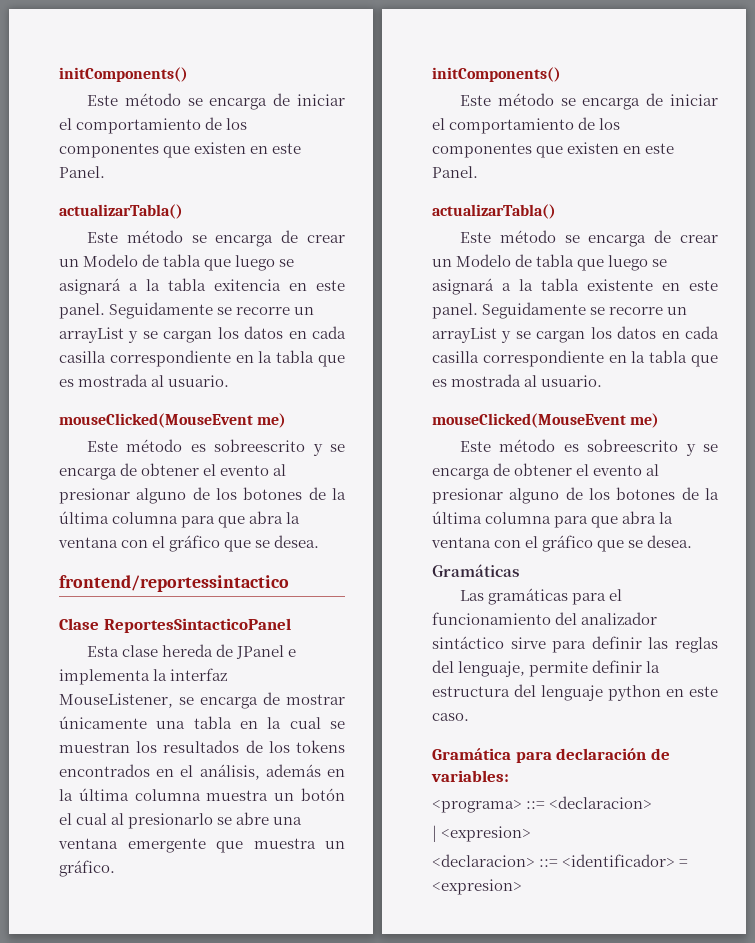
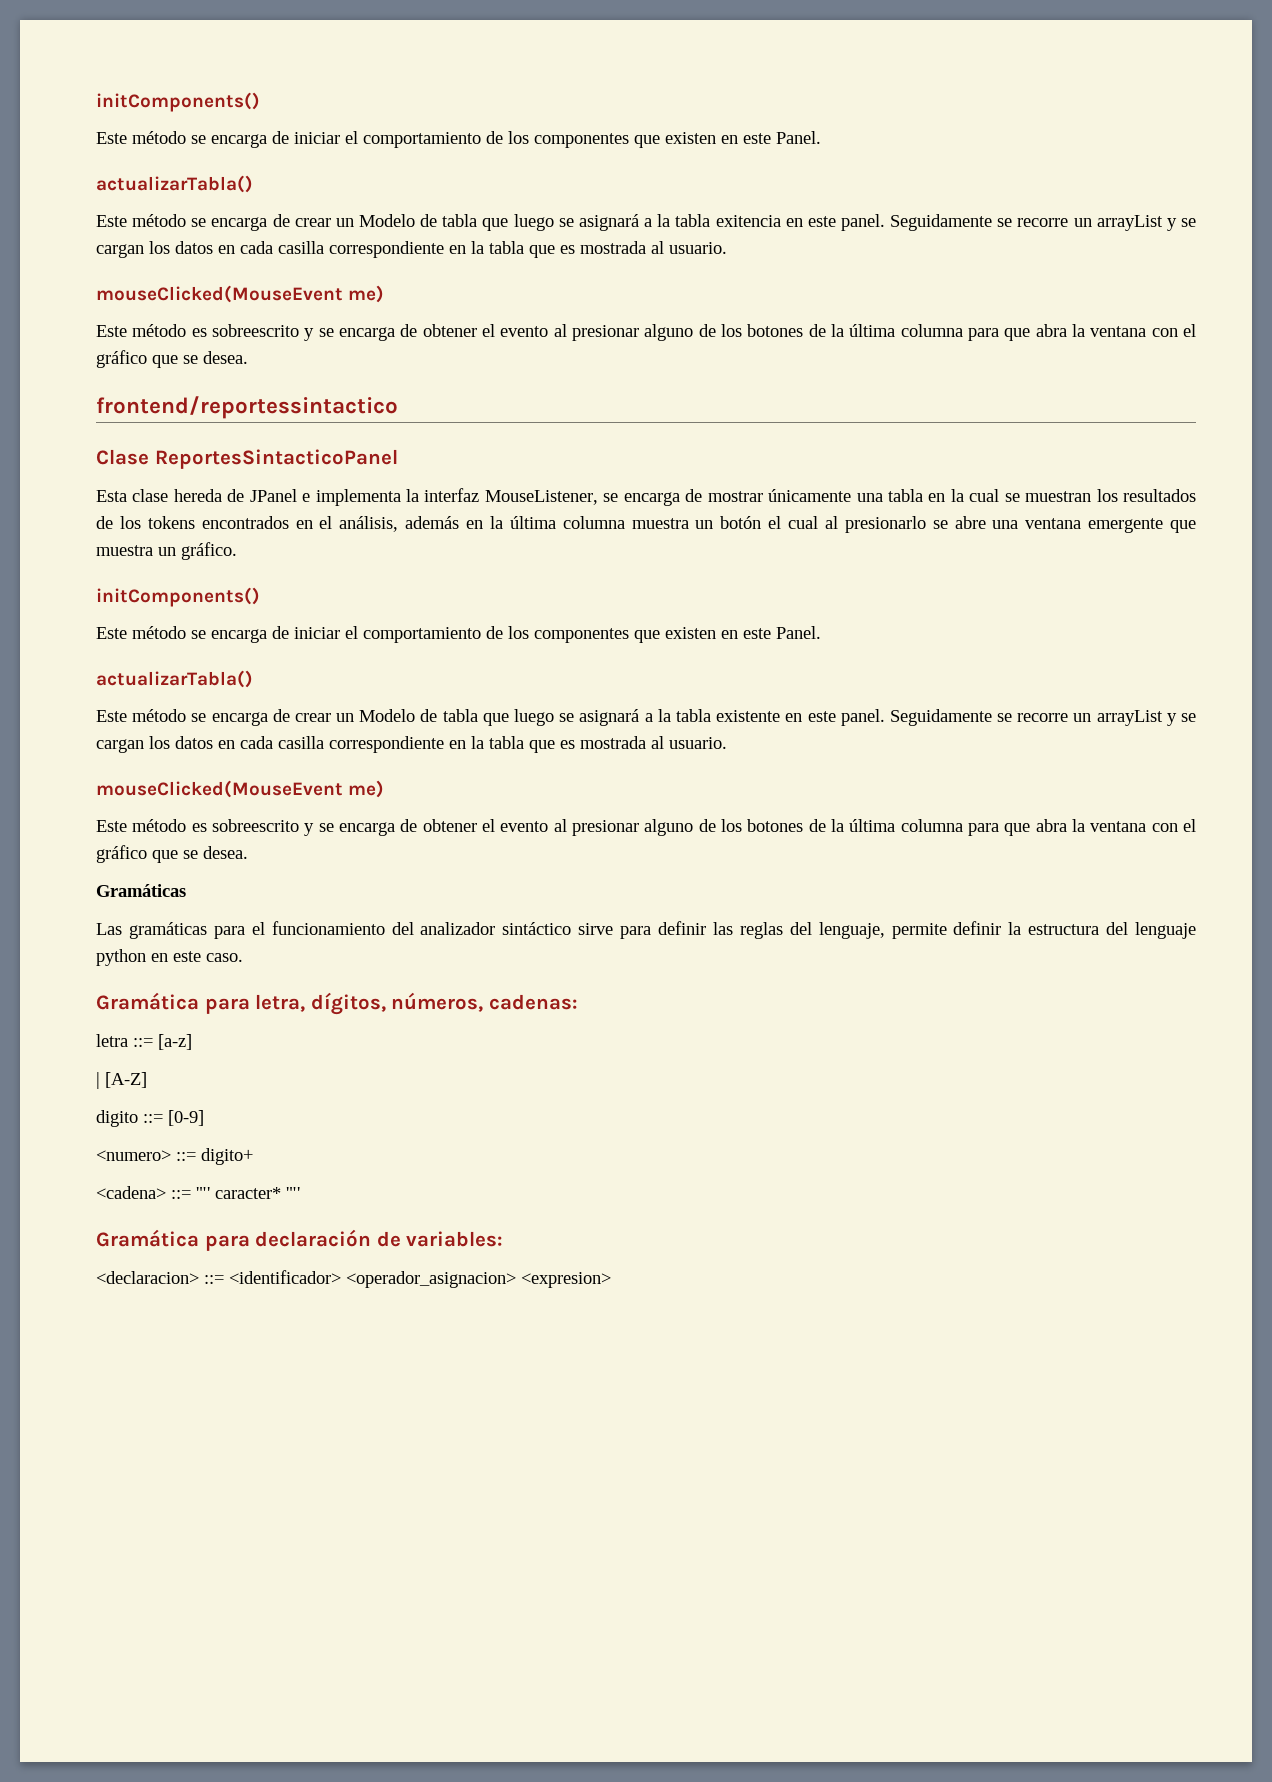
(469, 717) none -> [96,992,578,1015] [96,1034,192,1050] [96,1072,147,1089] [96,1110,204,1127] [96,1148,253,1165] [96,1186,300,1199] // Gramática para letra, dígitos, números, cadenas: // letra ::= [a-z] // | [A-Z] // digito ::= [0-9] // <numero> ::= digito+ // <cadena> ::= '"' caracter* '"'
[432,796,653,813] [432,825,532,842] // <programa> ::= <declaracion> // | <expresion> -> (504, 1239) none
[679,859,689,867] = -> [346,1271,516,1288] <operador_asignacion>

